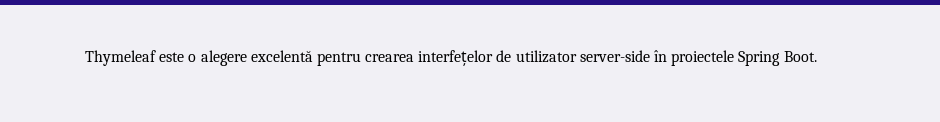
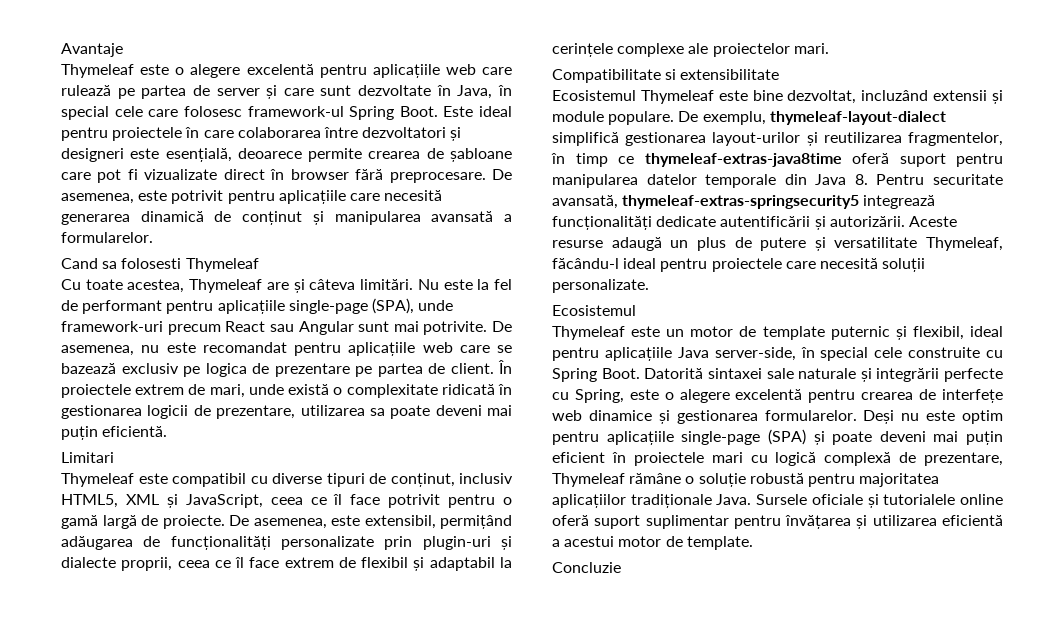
(85, 58) none -> [61,43,123,57] Avantaje //
[365,50,817,66] crearea interfețelor de utilizator server-side în proiectele Spring Boot. -> [372,64,512,78] [61,85,512,99] [61,106,512,120] [61,127,462,141] [61,148,512,162] [61,169,512,183] [61,190,443,204] [61,211,512,225] [61,232,153,243] [61,258,259,272] [61,279,513,293] [61,298,454,314] [61,321,512,335] [61,342,512,356] [61,360,512,377] [61,384,512,398] [61,405,512,419] [61,426,168,440] [61,452,114,463] [61,473,513,487] [61,494,512,508] [61,515,512,529] [61,536,512,550] [61,557,512,571] [552,43,829,57] [552,69,780,83] [552,90,1003,104] [552,111,946,125] [552,132,1003,146] [551,153,1003,167] [552,174,1003,188] [552,195,936,209] [552,216,957,230] [552,237,1003,251] [552,258,926,272] [552,279,649,293] [552,305,636,316] [552,326,1003,340] [552,347,1003,361] [552,368,1003,382] [552,389,1003,403] [552,410,1003,424] [552,429,1003,445] [552,452,1003,466] [552,473,940,487] [552,494,1003,508] [552,515,1003,529] [552,536,753,550] [552,562,621,573] aplicațiile web care rulează pe partea de server și care sunt dezvoltate în Java, în special cele care folosesc framework-ul Spring Boot. Este ideal pentru proiectele în care colaborarea între dezvoltatori și designeri este esențială, deoarece permite crearea de șabloane care pot fi vizualizate direct în browser fără preprocesare. De asemenea, este potrivit pentru aplicațiile care necesită generarea dinamică de conținut și manipularea avansată a formularelor. // Cand sa folosesti Thymeleaf // Cu toate acestea, Thymeleaf are și câteva limitări. Nu este la fel de performant pentru aplicațiile single-page (SPA), unde framework-uri precum React sau Angular sunt mai potrivite. De asemenea, nu este recomandat pentru aplicațiile web care se bazează exclusiv pe logica de prezentare pe partea de client. În proiectele extrem de mari, unde există o complexitate ridicată în gestionarea logicii de prezentare, utilizarea sa poate deveni mai puțin eficientă. // Limitari // Thymeleaf este compatibil cu diverse tipuri de conținut, inclusiv HTML5, XML și JavaScript, ceea ce îl face potrivit pentru o gamă largă de proiecte. De asemenea, este extensibil, permițând adăugarea de funcționalități personalizate prin plugin-uri și dialecte proprii, ceea ce îl face extrem de flexibil și adaptabil la cerințele complexe ale proiectelor mari. // Compatibilitate si extensibilitate // Ecosistemul Thymeleaf este bine dezvoltat, incluzând extensii și module populare. De exemplu, thymeleaf-layout-dialect simplifică gestionarea layout-urilor și reutilizarea fragmentelor, în timp ce thymeleaf-extras-java8time oferă suport pentru manipularea datelor temporale din Java 8. Pentru securitate avansată, thymeleaf-extras-springsecurity5 integrează funcționalități dedicate autentificării și autorizării. Aceste resurse adaugă un plus de putere și versatilitate Thymeleaf, făcându-l ideal pentru proiectele care necesită soluții personalizate. // Ecosistemul // Thymeleaf este un motor de template puternic și flexibil, ideal pentru aplicațiile Java server-side, în special cele construite cu Spring Boot. Datorită sintaxei sale naturale și integrării perfecte cu Spring, este o alegere excelentă pentru crearea de interfețe web dinamice și gestionarea formularelor. Deși nu este optim pentru aplicațiile single-page (SPA) și poate deveni mai puțin eficient în proiectele mari cu logică complexă de prezentare, Thymeleaf rămâne o soluție robustă pentru majoritatea aplicațiilor tradiționale Java. Sursele oficiale și tutorialele online oferă suport suplimentar pentru învățarea și utilizarea eficientă a acestui motor de template. // Concluzie

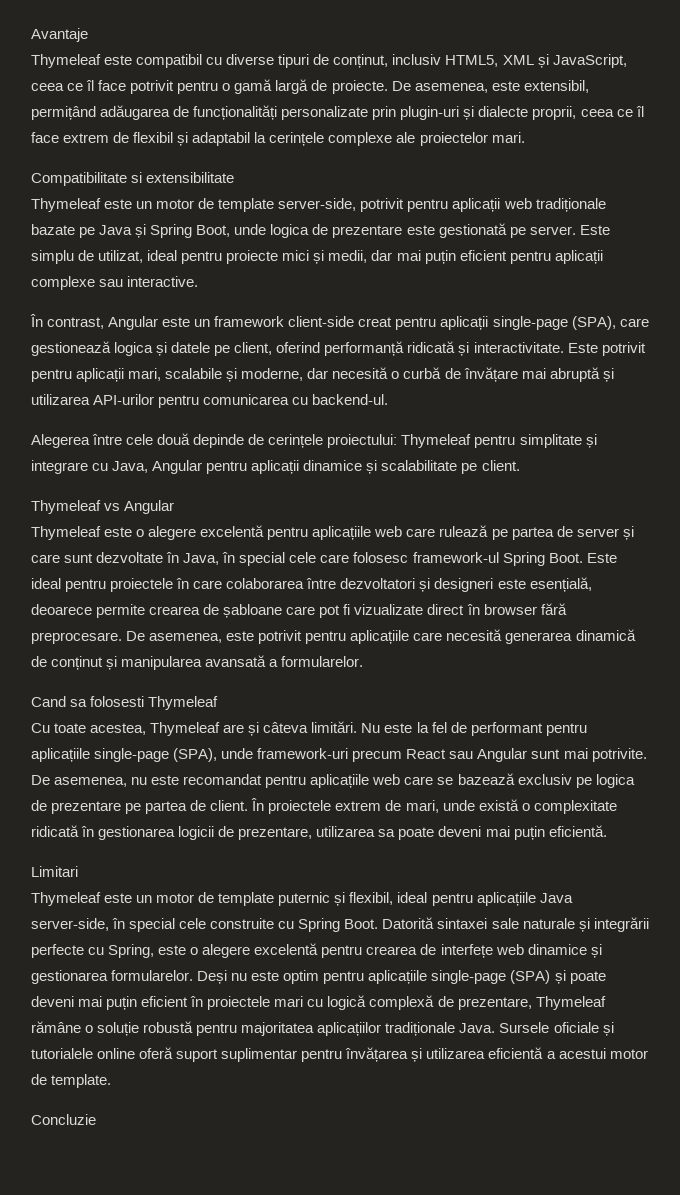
(123, 50) none -> [31,54,627,68] [31,79,589,94] [31,105,644,120] [31,132,525,146] [31,172,235,186] [31,198,606,212] [31,223,610,238] [31,250,603,264] [31,276,199,290] [30,314,649,330] [31,341,646,356] [31,367,614,382] [31,394,389,408] [31,433,597,448] [31,460,520,474] [31,500,175,514] // Thymeleaf este compatibil cu diverse tipuri de conținut, inclusiv HTML5, XML și JavaScript, ceea ce îl face potrivit pentru o gamă largă de proiecte. De asemenea, este extensibil, permițând adăugarea de funcționalități personalizate prin plugin-uri și dialecte proprii, ceea ce îl face extrem de flexibil și adaptabil la cerințele complexe ale proiectelor mari. // Compatibilitate si extensibilitate // Thymeleaf este un motor de template server-side, potrivit pentru aplicații web tradiționale bazate pe Java și Spring Boot, unde logica de prezentare este gestionată pe server. Este simplu de utilizat, ideal pentru proiecte mici și medii, dar mai puțin eficient pentru aplicații complexe sau interactive. // În contrast, Angular este un framework client-side creat pentru aplicații single-page (SPA), care gestionează logica și datele pe client, oferind performanță ridicată și interactivitate. Este potrivit pentru aplicații mari, scalabile și moderne, dar necesită o curbă de învățare mai abruptă și utilizarea API-urilor pentru comunicarea cu backend-ul. // Alegerea între cele două depinde de cerințele proiectului: Thymeleaf pentru simplitate și integrare cu Java, Angular pentru aplicații dinamice și scalabilitate pe client. // Thymeleaf vs Angular
[61,473,513,487] [61,494,512,508] [61,515,512,529] [61,536,512,550] [61,557,512,571] [552,43,829,57] [552,69,780,83] [552,90,1003,104] [552,111,946,125] [552,132,1003,146] [551,153,1003,167] [552,174,1003,188] [552,195,936,209] [552,216,957,230] [552,237,1003,251] [552,258,926,272] [552,279,649,293] [552,305,636,316] // Thymeleaf este compatibil cu diverse tipuri de conținut, inclusiv HTML5, XML și JavaScript, ceea ce îl face potrivit pentru o gamă largă de proiecte. De asemenea, este extensibil, permițând adăugarea de funcționalități personalizate prin plugin-uri și dialecte proprii, ceea ce îl face extrem de flexibil și adaptabil la cerințele complexe ale proiectelor mari. // Compatibilitate si extensibilitate // Ecosistemul Thymeleaf este bine dezvoltat, incluzând extensii și module populare. De exemplu, thymeleaf-layout-dialect simplifică gestionarea layout-urilor și reutilizarea fragmentelor, în timp ce thymeleaf-extras-java8time oferă suport pentru manipularea datelor temporale din Java 8. Pentru securitate avansată, thymeleaf-extras-springsecurity5 integrează funcționalități dedicate autentificării și autorizării. Aceste resurse adaugă un plus de putere și versatilitate Thymeleaf, făcându-l ideal pentru proiectele care necesită soluții personalizate. // Ecosistemul -> (78, 871) none

